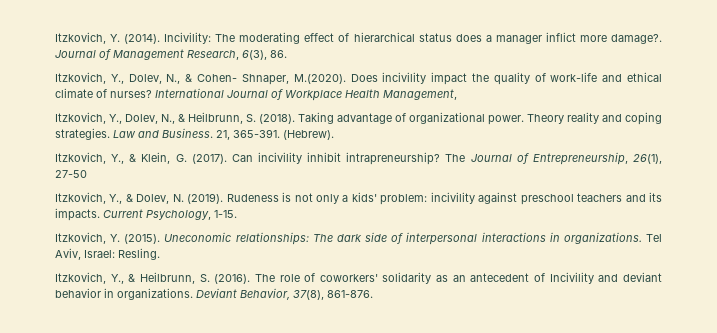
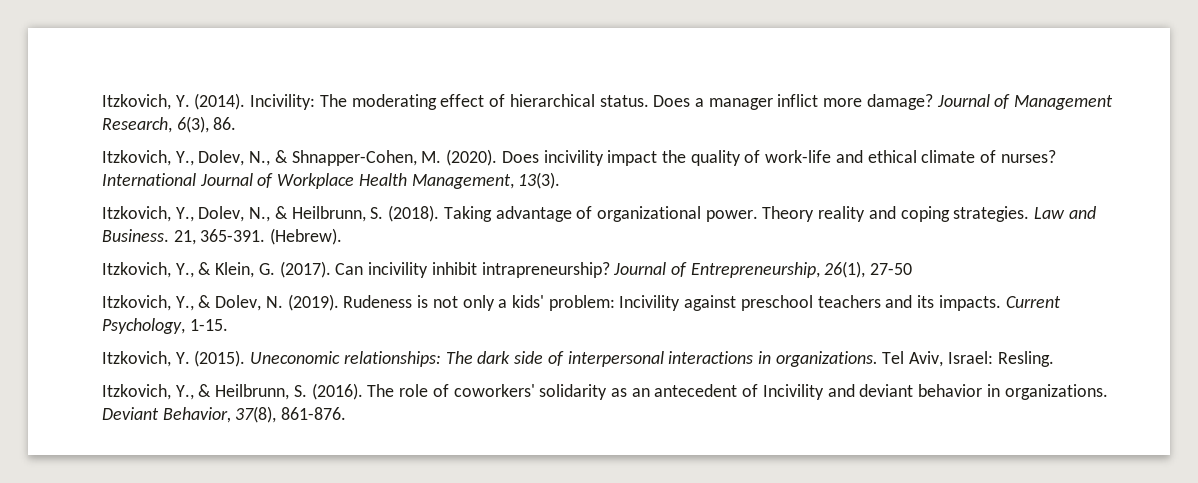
[418,33,482,42] status does -> [599,95,691,107] status. Does
[611,34,662,44] damage?. -> [866,94,933,110] damage?
[197,74,346,85] Cohen- Shnaper, M.(2020). -> [291,149,498,166] Shnapper-Cohen, M. (2020).
(457, 94) none -> [518,172,561,189] 13(3).
[445,154,466,162] The -> (610, 270) none
[430,192,475,204] incivility -> [619,295,681,311] Incivility

